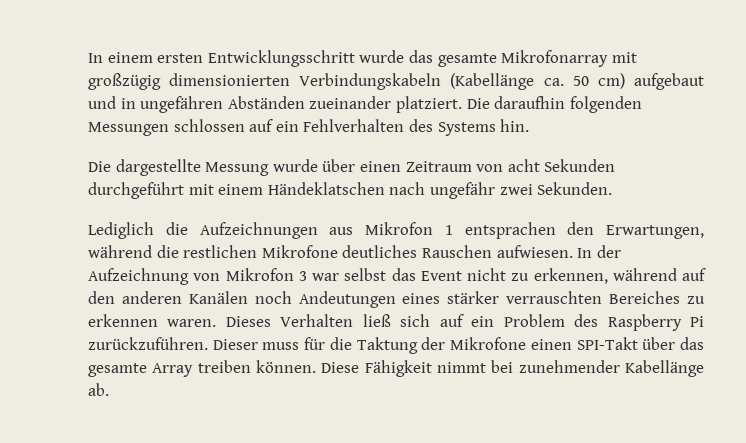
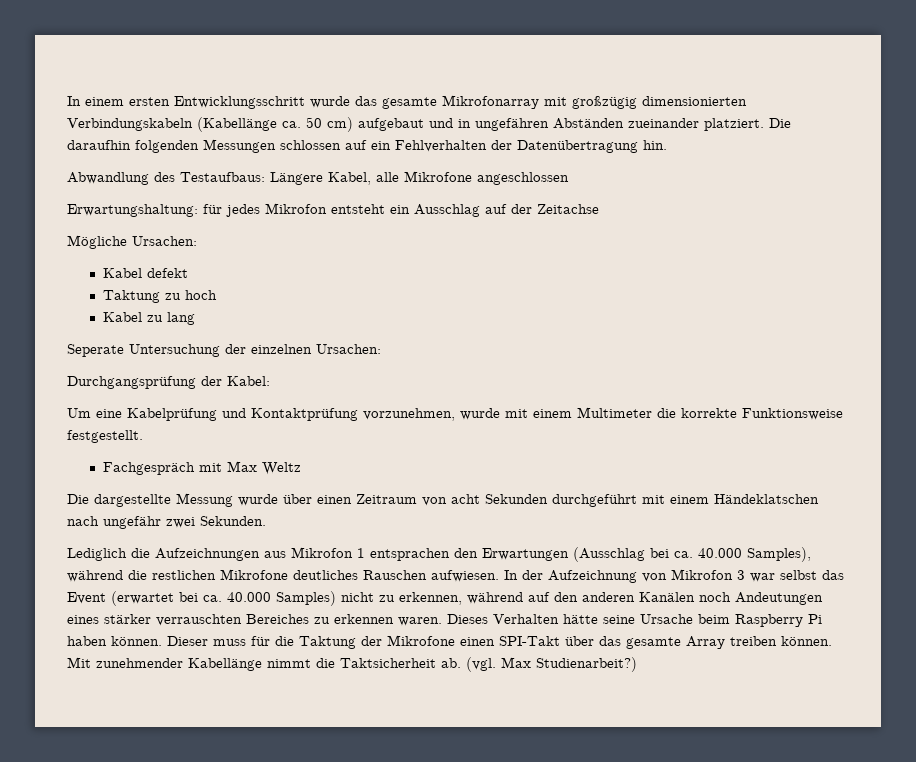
[408,119,530,136] des Systems hin. -> [491,140,667,153] [67,171,569,185] [67,203,599,217] [67,235,197,249] [103,268,189,278] [103,290,218,303] [103,312,196,325] [67,344,381,357] [67,376,270,389] [67,407,843,421] [67,430,143,443] [103,461,302,475] der Datenübertragung hin. // Abwandlung des Testaufbaus: Längere Kabel, alle Mikrofone angeschlossen // Erwartungshaltung: für jedes Mikrofon entsteht ein Ausschlag auf der Zeitachse // Mögliche Ursachen: // Kabel defekt // Taktung zu hoch // Kabel zu lang // Seperate Untersuchung der einzelnen Ursachen: // Durchgangsprüfung der Kabel: // Um eine Kabelprüfung und Kontaktprüfung vorzunehmen, wurde mit einem Multimeter die korrekte Funktionsweise festgestellt. // Fachgespräch mit Max Weltz
[606,225,704,239] Erwartungen, -> [482,547,811,562] Erwartungen (Ausschlag bei ca. 40.000 Samples),
(462, 276) none -> [111,591,336,606] (erwartet bei ca. 40.000 Samples)
[362,314,704,331] [88,337,208,350] ließ sich auf ein Problem des Raspberry Pi zurückzuführen. -> [563,614,822,627] [67,636,162,646] hätte seine Ursache beim Raspberry Pi haben können.
[321,360,704,377] [88,383,109,396] Diese Fähigkeit nimmt bei zunehmender Kabellänge ab. -> [67,657,637,672] Mit zunehmender Kabellänge nimmt die Taktsicherheit ab. (vgl. Max Studienarbeit?)

